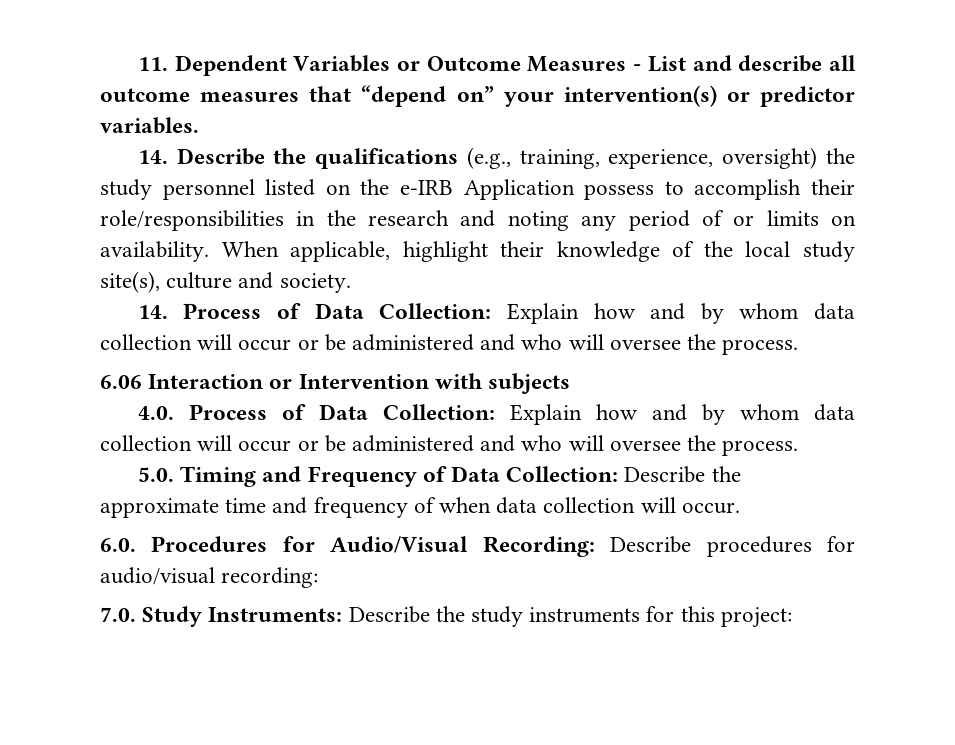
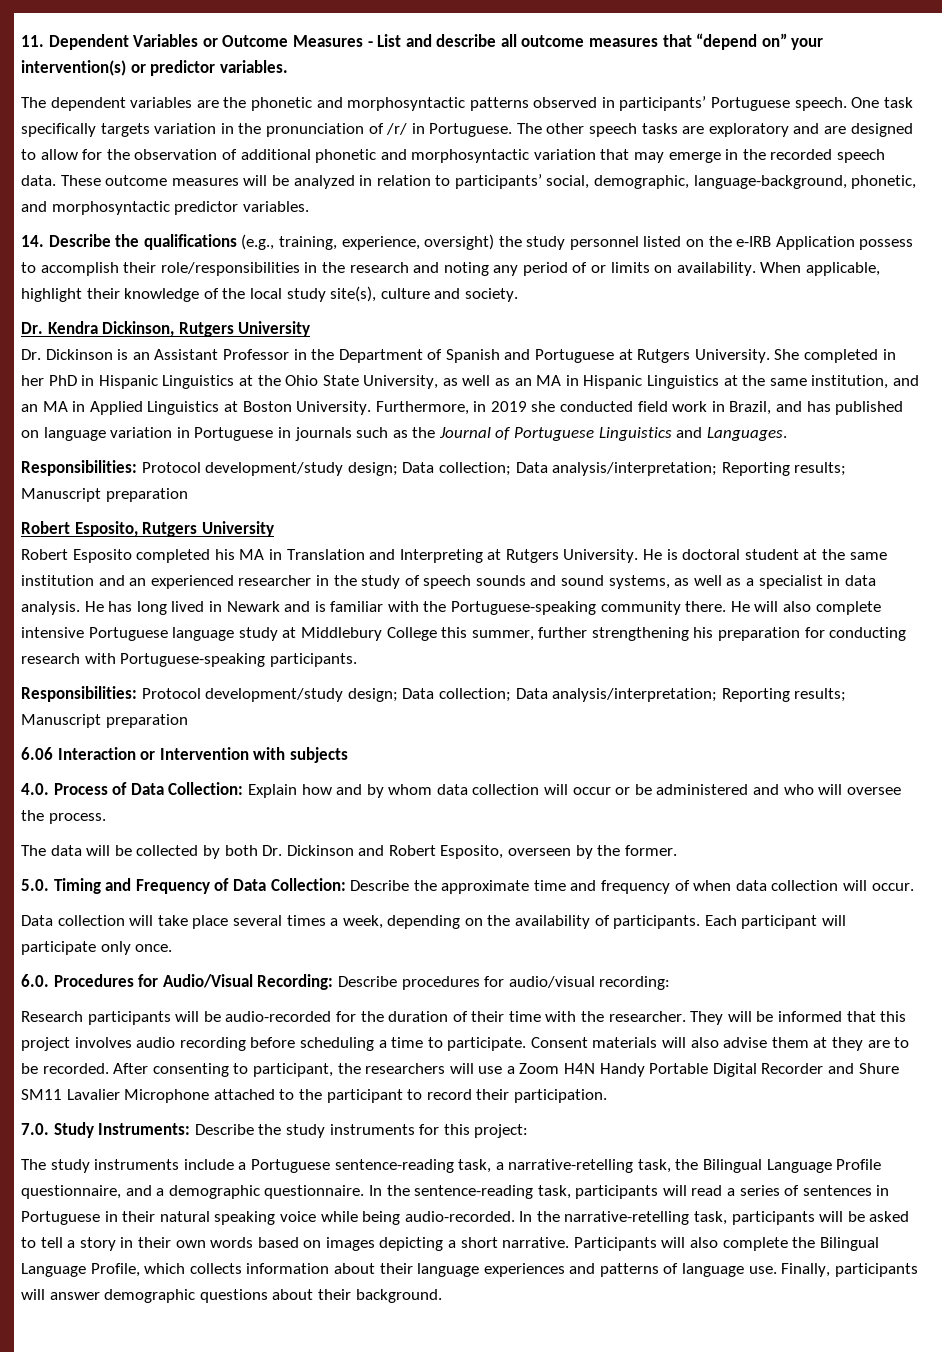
(199, 125) none -> [21,96,913,111] [21,123,913,137] [21,149,886,163] [21,174,917,189] [21,201,309,215] // The dependent variables are the phonetic and morphosyntactic patterns observed in participants’ Portuguese speech. One task specifically targets variation in the pronunciation of /r/ in Portuguese. The other speech tasks are exploratory and are designed to allow for the observation of additional phonetic and morphosyntactic variation that may emerge in the recorded speech data. These outcome measures will be analyzed in relation to participants’ social, demographic, language-background, phonetic, and morphosyntactic predictor variables.
[137,303,855,324] [100,334,799,355] 14. Process of Data Collection: Explain how and by whom data collection will occur or be administered and who will oversee the process. -> [21,321,311,337] [21,349,896,363] [21,375,919,389] [21,401,904,415] [21,427,787,441] [21,460,847,476] [21,488,188,502] [21,521,274,537] [21,549,887,563] [21,575,876,589] [21,601,881,615] [21,627,907,641] [21,653,357,667] [21,686,847,702] [21,714,188,728] Dr. Kendra Dickinson, Rutgers University // Dr. Dickinson is an Assistant Professor in the Department of Spanish and Portuguese at Rutgers University. She completed in her PhD in Hispanic Linguistics at the Ohio State University, as well as an MA in Hispanic Linguistics at the same institution, and an MA in Applied Linguistics at Boston University. Furthermore, in 2019 she conducted field work in Brazil, and has published on language variation in Portuguese in journals such as the Journal of Portuguese Linguistics and Languages. // Responsibilities: Protocol development/study design; Data collection; Data analysis/interpretation; Reporting results; Manuscript preparation // Robert Esposito, Rutgers University // Robert Esposito completed his MA in Translation and Interpreting at Rutgers University. He is doctoral student at the same institution and an experienced researcher in the study of speech sounds and sound systems, as well as a specialist in data analysis. He has long lived in Newark and is familiar with the Portuguese-speaking community there. He will also complete intensive Portuguese language study at Middlebury College this summer, further strengthening his preparation for conducting research with Portuguese-speaking participants. // Responsibilities: Protocol development/study design; Data collection; Data analysis/interpretation; Reporting results; Manuscript preparation
(799, 448) none -> [21,845,677,859] // The data will be collected by both Dr. Dickinson and Robert Esposito, overseen by the former.
(740, 508) none -> [21,915,847,929] [21,941,173,955] // Data collection will take place several times a week, depending on the availability of participants. Each participant will participate only once.
(319, 577) none -> [21,1011,907,1025] [21,1037,910,1051] [21,1063,899,1077] [21,1089,607,1103] // Research participants will be audio-recorded for the duration of their time with the researcher. They will be informed that this project involves audio recording before scheduling a time to participate. Consent materials will also advise them at they are to be recorded. After consenting to participant, the researchers will use a Zoom H4N Handy Portable Digital Recorder and Shure SM11 Lavalier Microphone attached to the participant to record their participation.
(792, 617) none -> [21,1159,882,1173] [21,1185,890,1199] [21,1211,910,1225] [21,1237,879,1251] [21,1263,918,1277] [21,1289,442,1303] // The study instruments include a Portuguese sentence-reading task, a narrative-retelling task, the Bilingual Language Profile questionnaire, and a demographic questionnaire. In the sentence-reading task, participants will read a series of sentences in Portuguese in their natural speaking voice while being audio-recorded. In the narrative-retelling task, participants will be asked to tell a story in their own words based on images depicting a short narrative. Participants will also complete the Bilingual Language Profile, which collects information about their language experiences and patterns of language use. Finally, participants will answer demographic questions about their background.

